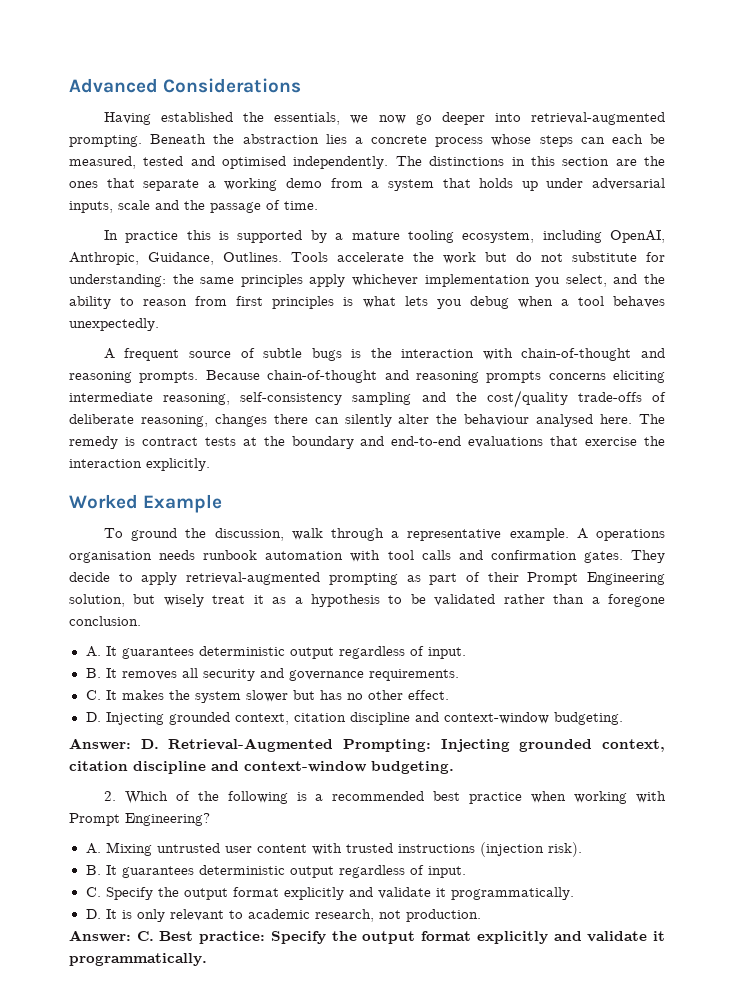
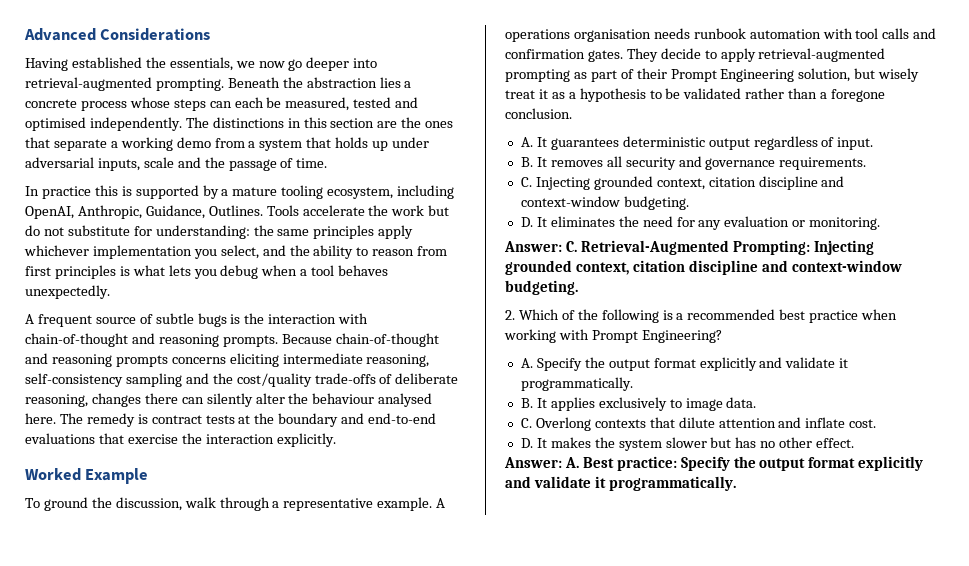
[105,690,449,703] [85,712,623,725] [69,738,159,750] It makes the system slower but has no other effect. // D. Injecting grounded context, citation discipline and context-window budgeting. // Answer: D. -> [535,176,845,190] [520,196,689,210] [520,216,881,230] [504,241,577,252] Injecting grounded context, citation discipline and context-window budgeting. // D. It eliminates the need for any evaluation or monitoring. // Answer: C.
[105,842,582,857] [85,865,466,878] [85,887,101,897] Mixing untrusted user content with trusted instructions (injection risk). // B. It guarantees deterministic output regardless of input. // C. -> (533, 363) none
[85,909,481,922] [69,930,154,942] D. It is only relevant to academic research, not production. // Answer: C. -> [520,397,757,411] [520,417,877,431] [520,437,855,451] [504,457,579,468] B. It applies exclusively to image data. // C. Overlong contexts that dilute attention and inflate cost. // D. It makes the system slower but has no other effect. // Answer: A.

